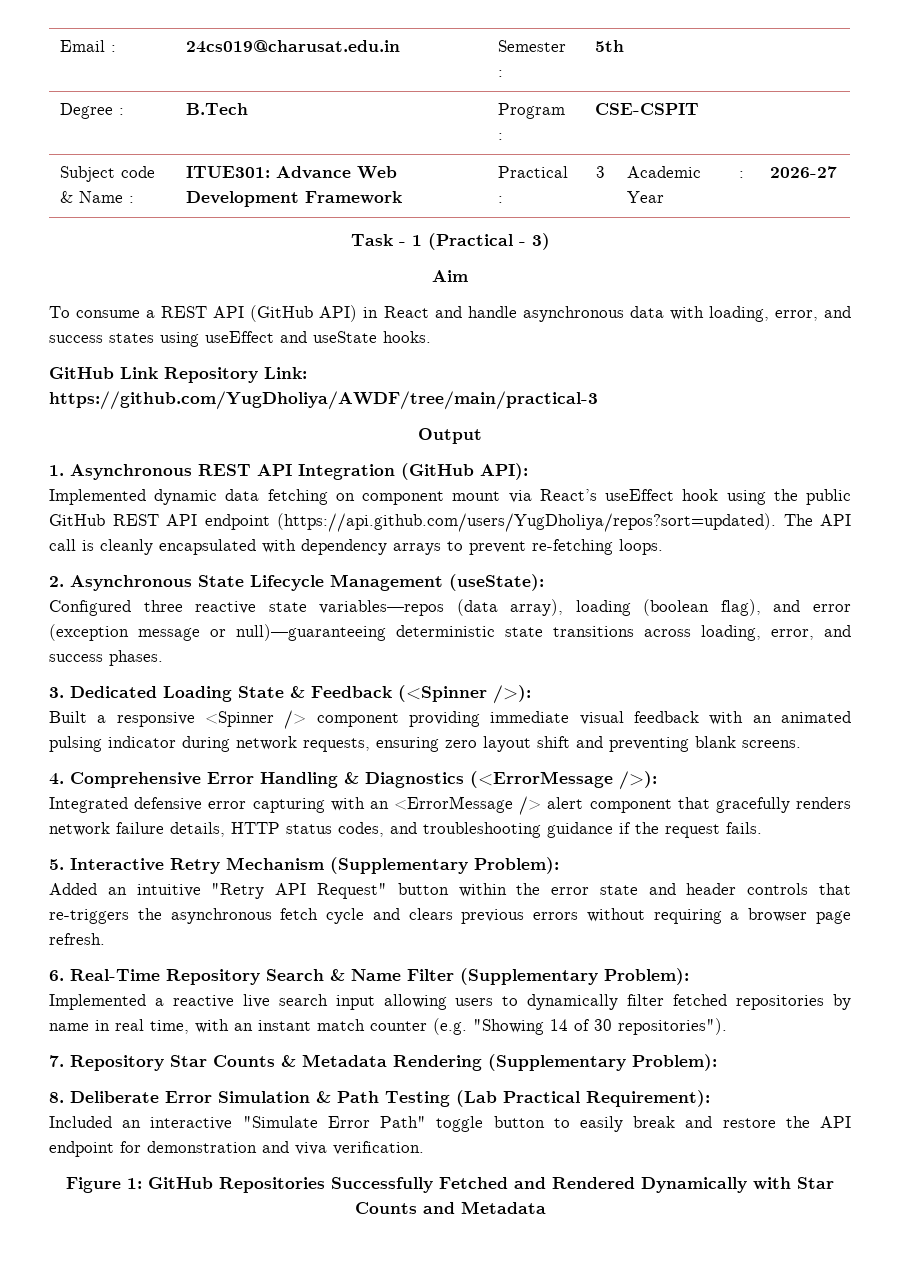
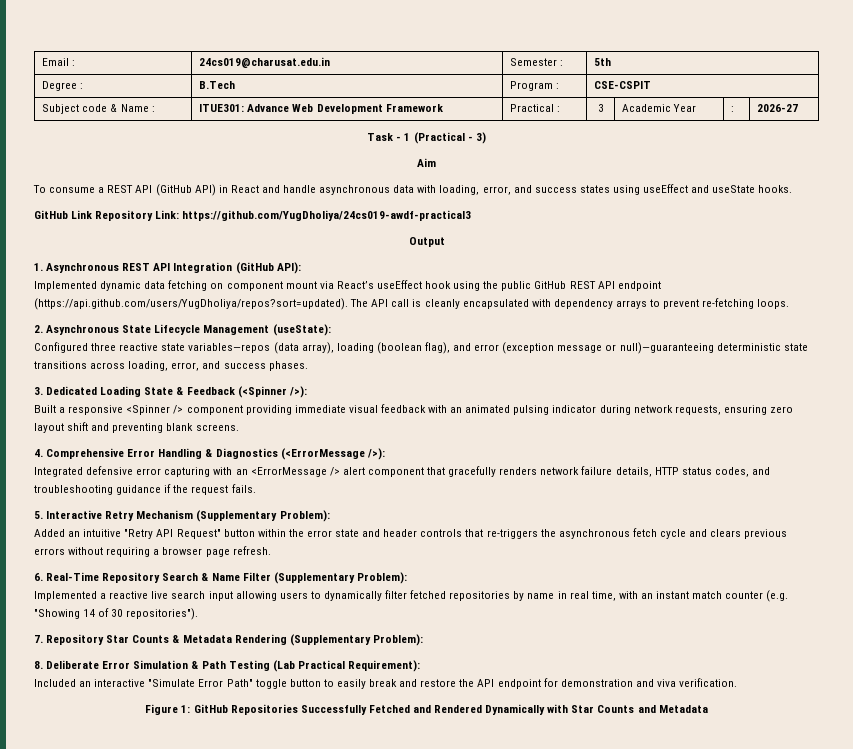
[49,391,598,410] https://github.com/YugDholiya/AWDF/tree/main/practical-3 -> [182,210,472,221] https://github.com/YugDholiya/24cs019-awdf-practical3

